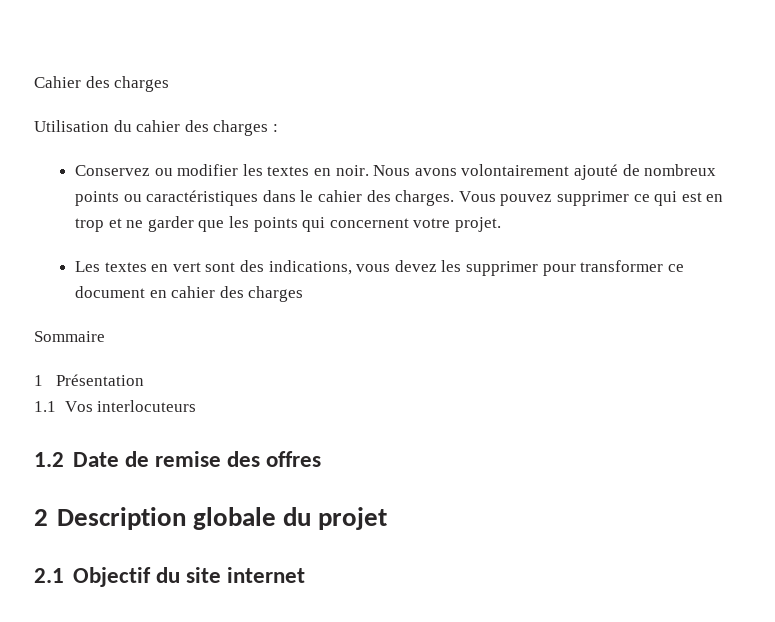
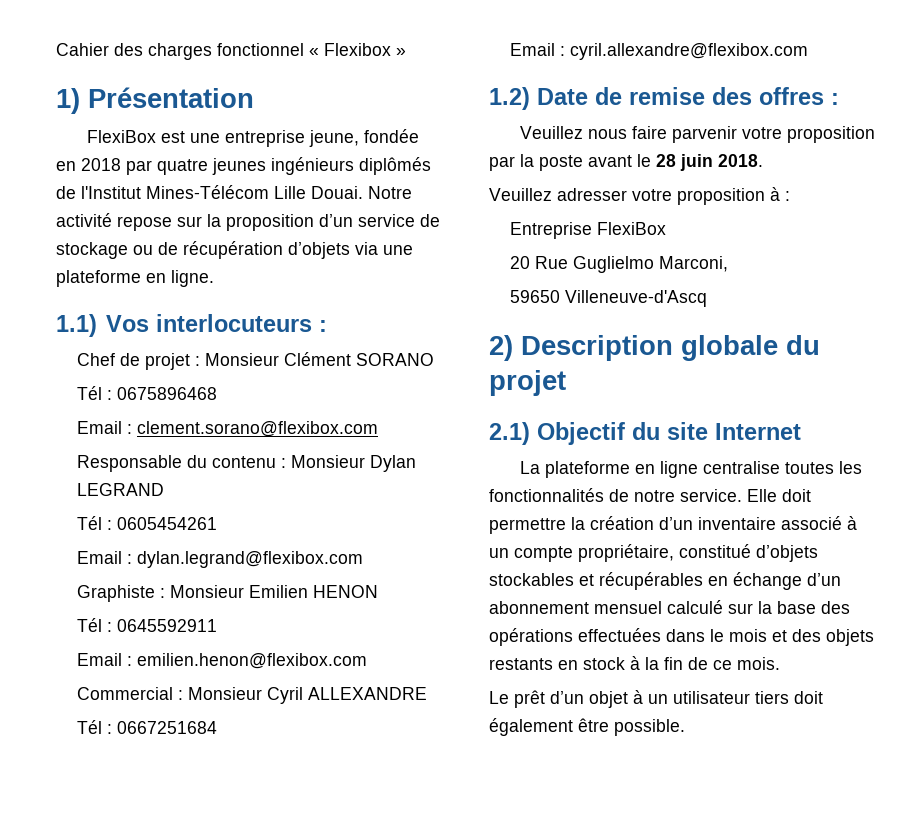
[34,120,278,136] [75,164,717,180] [75,190,724,206] [75,216,501,232] [75,260,684,276] [75,286,304,302] [34,331,105,342] [34,374,145,386] [34,400,197,412] [34,452,64,467] // Utilisation du cahier des charges : // Conservez ou modifier les textes en noir. Nous avons volontairement ajouté de nombreux points ou caractéristiques dans le cahier des charges. Vous pouvez supprimer ce qui est en trop et ne garder que les points qui concernent votre projet. // Les textes en vert sont des indications, vous devez les supprimer pour transformer ce document en cahier des charges // Sommaire // 1 Présentation // 1.1 Vos interlocuteurs // 1.2 -> [217,43,406,56] [56,87,254,114] [86,129,419,147] [56,157,431,175] [56,185,412,199] [56,213,440,231] [56,241,413,259] [56,270,214,287] [56,314,327,337] [77,352,435,370] [77,386,218,400] [77,421,379,437] [77,455,417,472] [77,483,165,496] [77,516,218,530] [77,551,364,568] [77,585,379,602] [77,618,218,632] [77,653,368,669] [77,687,428,704] [77,720,218,734] [510,43,809,60] [489,87,530,110] fonctionnel « Flexibox » // 1) Présentation // FlexiBox est une entreprise jeune, fondée en 2018 par quatre jeunes ingénieurs diplômés de l'Institut Mines-Télécom Lille Douai. Notre activité repose sur la proposition d’un service de stockage ou de récupération d’objets via une plateforme en ligne. // 1.1) Vos interlocuteurs : // Chef de projet : Monsieur Clément SORANO // Tél : 0675896468 // Email : clement.sorano@flexibox.com // Responsable du contenu : Monsieur Dylan LEGRAND // Tél : 0605454261 // Email : dylan.legrand@flexibox.com // Graphiste : Monsieur Emilien HENON // Tél : 0645592911 // Email : emilien.henon@flexibox.com // Commercial : Monsieur Cyril ALLEXANDRE // Tél : 0667251684 // Email : cyril.allexandre@flexibox.com // 1.2)
[34,509,48,526] // 2 -> [831,93,839,105] [519,126,875,143] [489,154,763,171] [489,187,790,205] [510,222,667,239] [510,256,729,273] [510,290,708,307] [489,335,513,361] : // Veuillez nous faire parvenir votre proposition par la poste avant le 28 juin 2018. // Veuillez adresser votre proposition à : // Entreprise FlexiBox // 20 Rue Guglielmo Marconi, // 59650 Villeneuve-d'Ascq // 2)
[34,568,64,583] 2.1 -> [489,422,530,445] 2.1)
[227,567,306,583] internet -> [715,423,801,440] [519,461,862,478] [489,488,811,502] [489,516,857,534] [489,544,818,562] [489,572,841,590] [489,600,850,614] [489,628,874,646] [489,656,780,670] [489,690,823,708] [489,718,685,736] Internet // La plateforme en ligne centralise toutes les fonctionnalités de notre service. Elle doit permettre la création d’un inventaire associé à un compte propriétaire, constitué d’objets stockables et récupérables en échange d’un abonnement mensuel calculé sur la base des opérations effectuées dans le mois et des objets restants en stock à la fin de ce mois. // Le prêt d’un objet à un utilisateur tiers doit également être possible.

